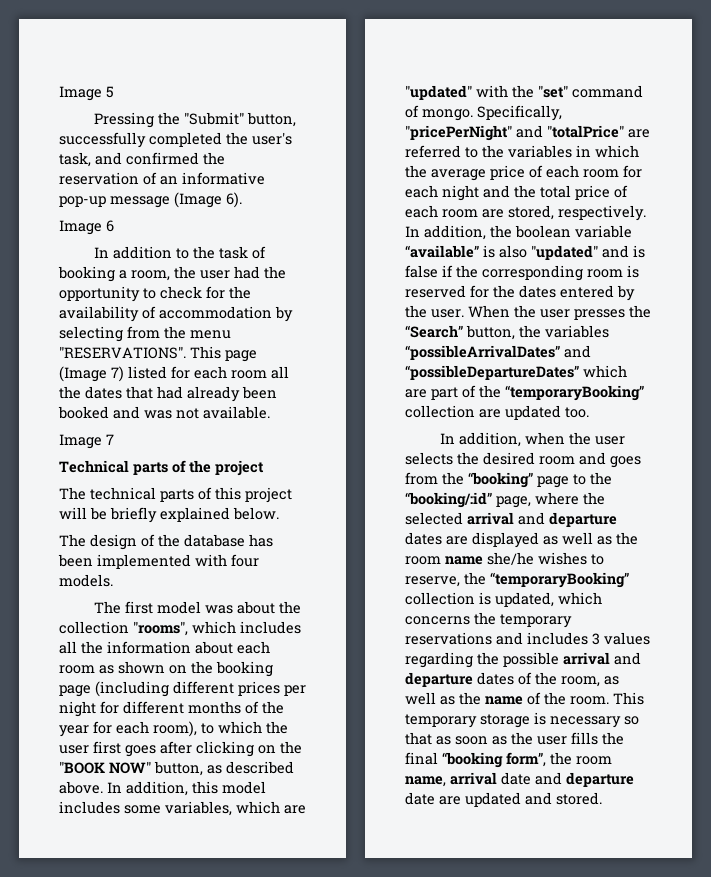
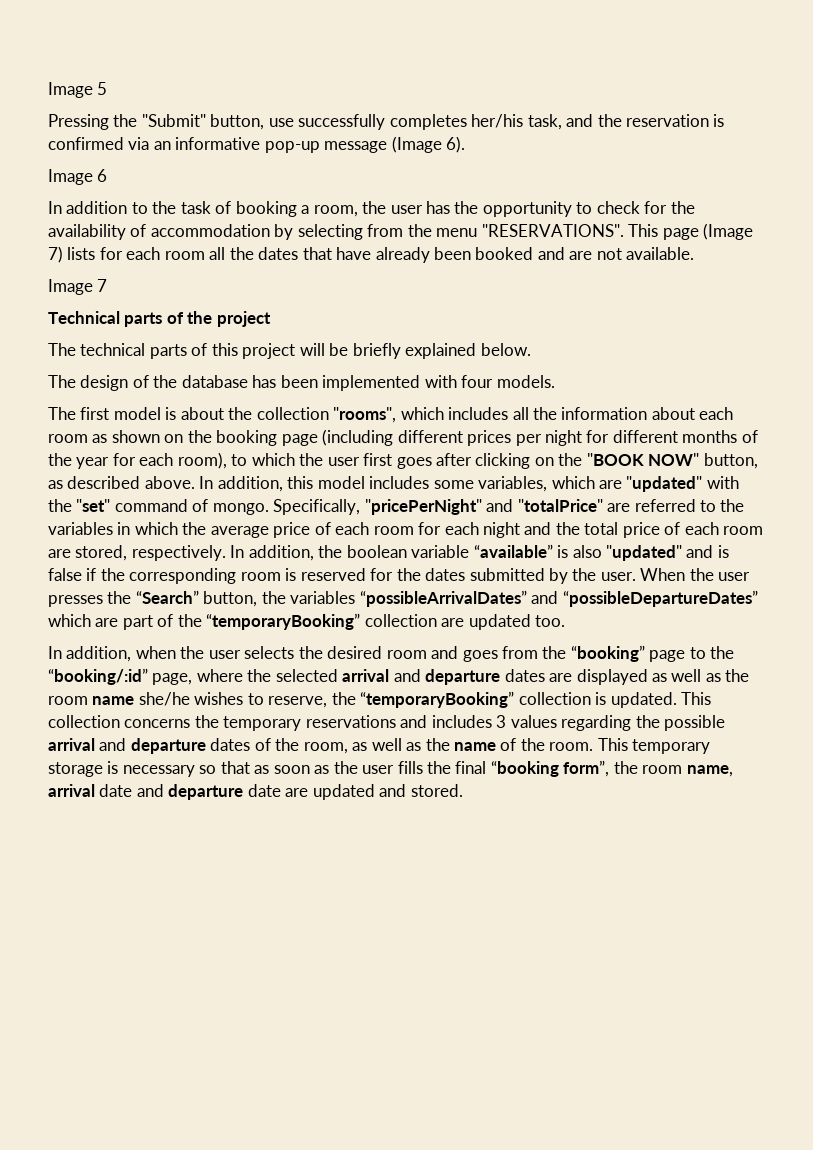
[59,132,292,148] successfully completed the user's -> [268,114,524,130] use successfully completes her/his
[126,152,199,165] confirmed -> (594, 120) none
[143,172,157,185] of -> [713,114,725,127] [48,137,150,150] is confirmed via
[234,266,260,279] had -> [426,201,451,214] has
[128,366,167,379] listed -> [67,247,96,260] lists
[157,386,183,399] had -> [336,247,372,260] have
[144,410,172,419] was -> [569,251,593,260] are
[204,605,233,614] was -> [165,407,177,420] is
[560,285,614,298] entered -> [469,568,545,581] submitted
[495,592,602,607] updated, which -> [610,692,712,708] [48,715,120,728] updated. This collection

